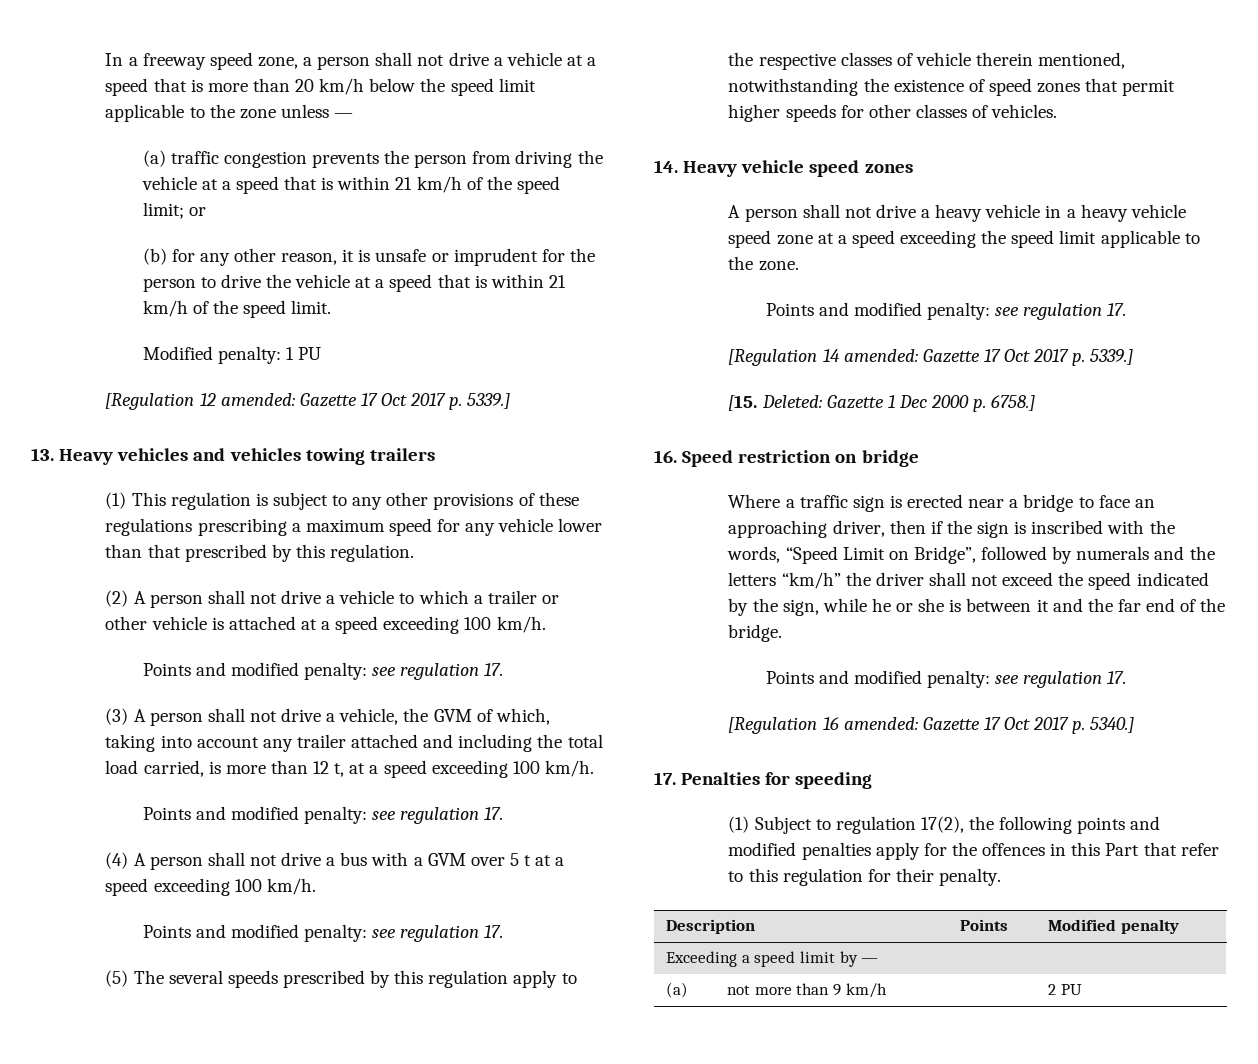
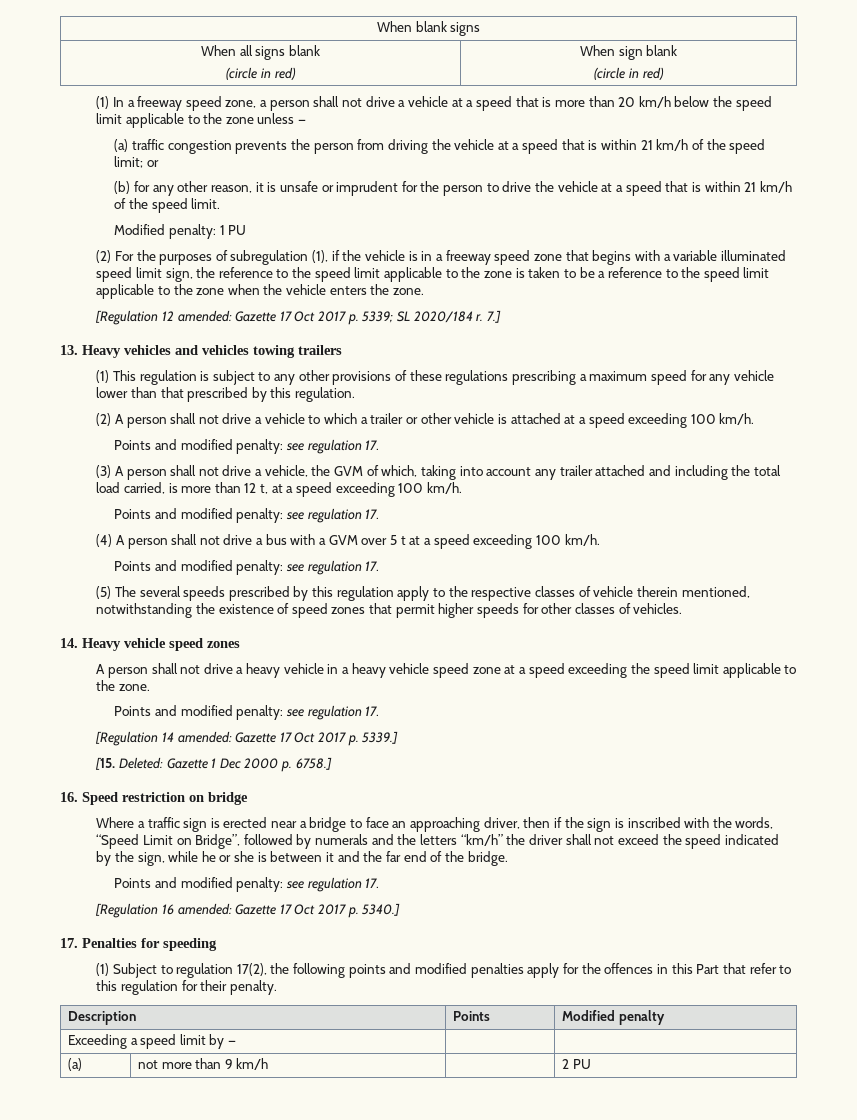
(105, 59) none -> [376,21,481,36] [201,45,320,60] [226,67,296,80] [579,45,678,60] [594,67,664,80] [96,96,110,109] When blank signs // When all signs blank // (circle in red) | When sign blank // (circle in red) // (1)
(321, 353) none -> [96,250,786,265] [96,267,770,282] [96,284,425,299] // (2) For the purposes of subregulation (1), if the vehicle is in a freeway speed zone that begins with a variable illuminated speed limit sign, the reference to the speed limit applicable to the zone is taken to be a reference to the speed limit applicable to the zone when the vehicle enters the zone.
[467,393,511,409] 5339.] -> [362,310,501,323] 5339; SL 2020/184 r. 7.]

